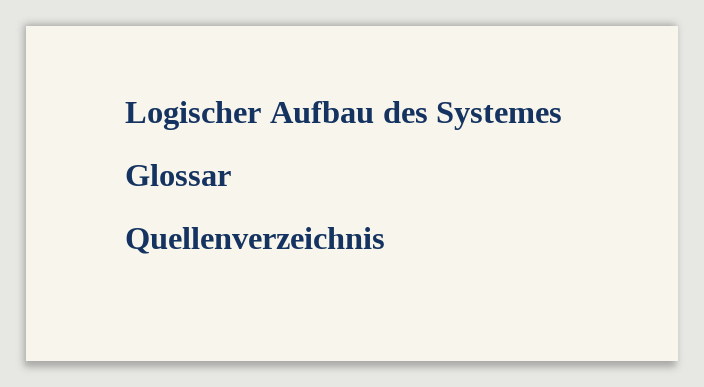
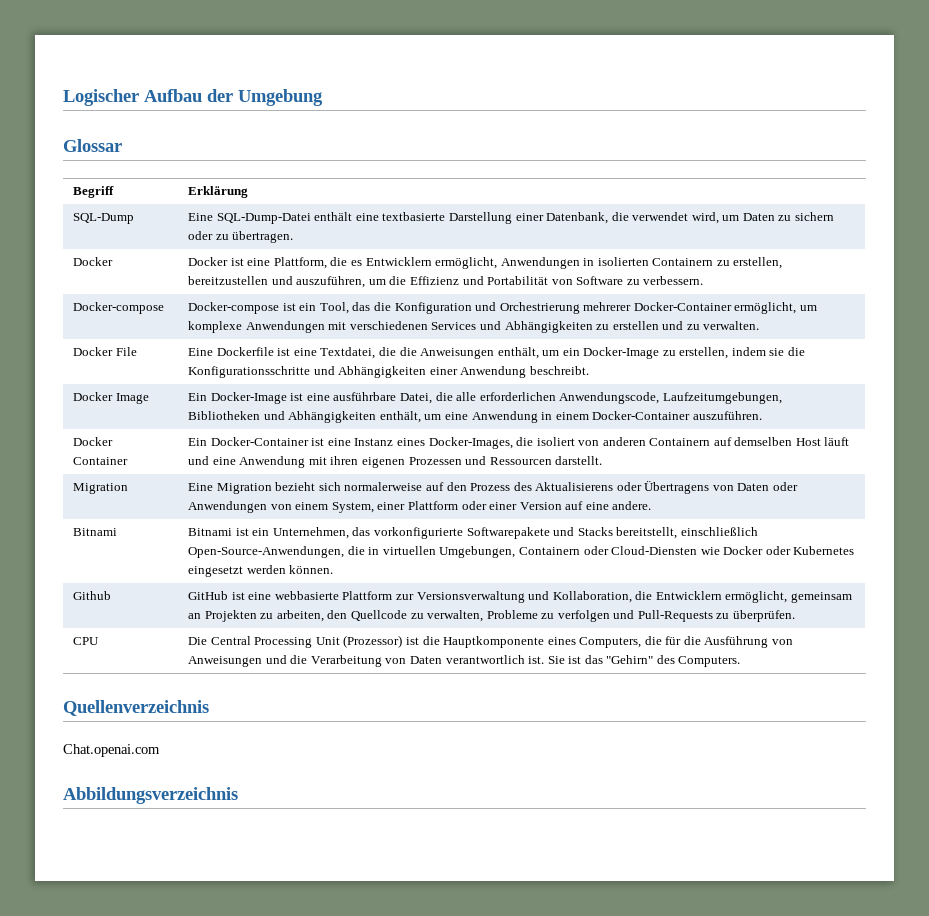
[382,101,563,130] des Systemes -> [207,89,323,106] der Umgebung
(231, 175) none -> [73,186,115,198] [188,186,249,198] [73,213,135,224] [188,212,834,224] [188,231,294,243] [73,257,114,266] [188,257,783,269] [188,276,704,288] [73,302,165,314] [188,302,817,314] [188,321,760,333] [73,347,137,356] [188,347,805,359] [188,366,590,378] [73,392,149,404] [188,392,782,404] [188,411,762,423] [73,437,114,446] [73,457,129,465] [188,437,850,449] [188,456,603,468] [73,483,129,494] [188,481,798,494] [188,501,652,513] [73,528,118,536] [188,527,758,539] [188,546,855,558] [188,565,334,577] [73,591,112,600] [188,591,852,603] [188,610,795,622] [73,637,100,645] [188,635,793,648] [188,655,741,667] // Begriff | Erklärung // SQL-Dump | Eine SQL-Dump-Datei enthält eine textbasierte Darstellung einer Datenbank, die verwendet wird, um Daten zu sichern oder zu übertragen. // Docker | Docker ist eine Plattform, die es Entwicklern ermöglicht, Anwendungen in isolierten Containern zu erstellen, bereitzustellen und auszuführen, um die Effizienz und Portabilität von Software zu verbessern. // Docker-compose | Docker-compose ist ein Tool, das die Konfiguration und Orchestrierung mehrerer Docker-Container ermöglicht, um komplexe Anwendungen mit verschiedenen Services und Abhängigkeiten zu erstellen und zu verwalten. // Docker File | Eine Dockerfile ist eine Textdatei, die die Anweisungen enthält, um ein Docker-Image zu erstellen, indem sie die Konfigurationsschritte und Abhängigkeiten einer Anwendung beschreibt. // Docker Image | Ein Docker-Image ist eine ausführbare Datei, die alle erforderlichen Anwendungscode, Laufzeitumgebungen, Bibliotheken und Abhängigkeiten enthält, um eine Anwendung in einem Docker-Container auszuführen. // Docker Container | Ein Docker-Container ist eine Instanz eines Docker-Images, die isoliert von anderen Containern auf demselben Host läuft und eine Anwendung mit ihren eigenen Prozessen und Ressourcen darstellt. // Migration | Eine Migration bezieht sich normalerweise auf den Prozess des Aktualisierens oder Übertragens von Daten oder Anwendungen von einem System, einer Plattform oder einer Version auf eine andere. // Bitnami | Bitnami ist ein Unternehmen, das vorkonfigurierte Softwarepakete und Stacks bereitstellt, einschließlich Open-Source-Anwendungen, die in virtuellen Umgebungen, Containern oder Cloud-Diensten wie Docker oder Kubernetes eingesetzt werden können. // Github | GitHub ist eine webbasierte Plattform zur Versionsverwaltung und Kollaboration, die Entwicklern ermöglicht, gemeinsam an Projekten zu arbeiten, den Quellcode zu verwalten, Probleme zu verfolgen und Pull-Requests zu überprüfen. // CPU | Die Central Processing Unit (Prozessor) ist die Hauptkomponente eines Computers, die für die Ausführung von Anweisungen und die Verarbeitung von Daten verantwortlich ist. Sie ist das "Gehirn" des Computers.
(385, 240) none -> [63,744,160,757] [63,787,238,804] // Chat.openai.com // Abbildungsverzeichnis

